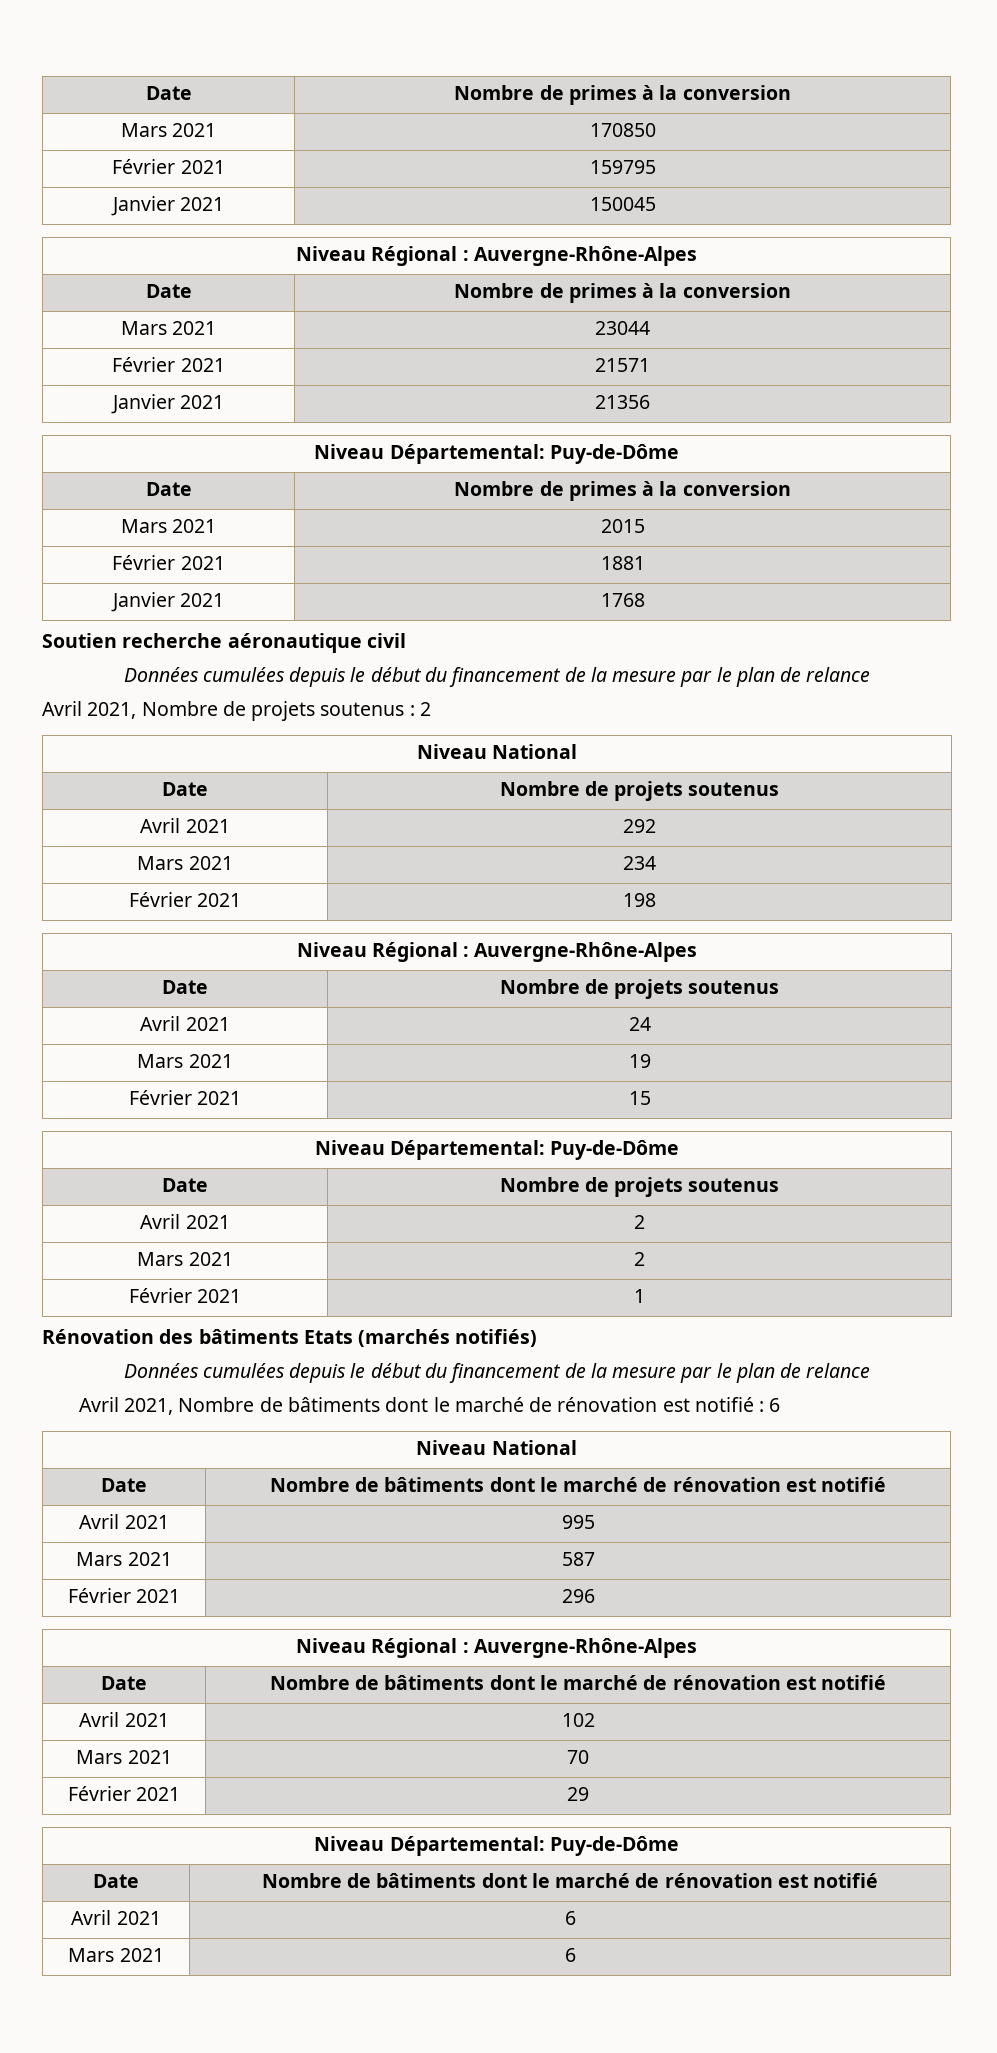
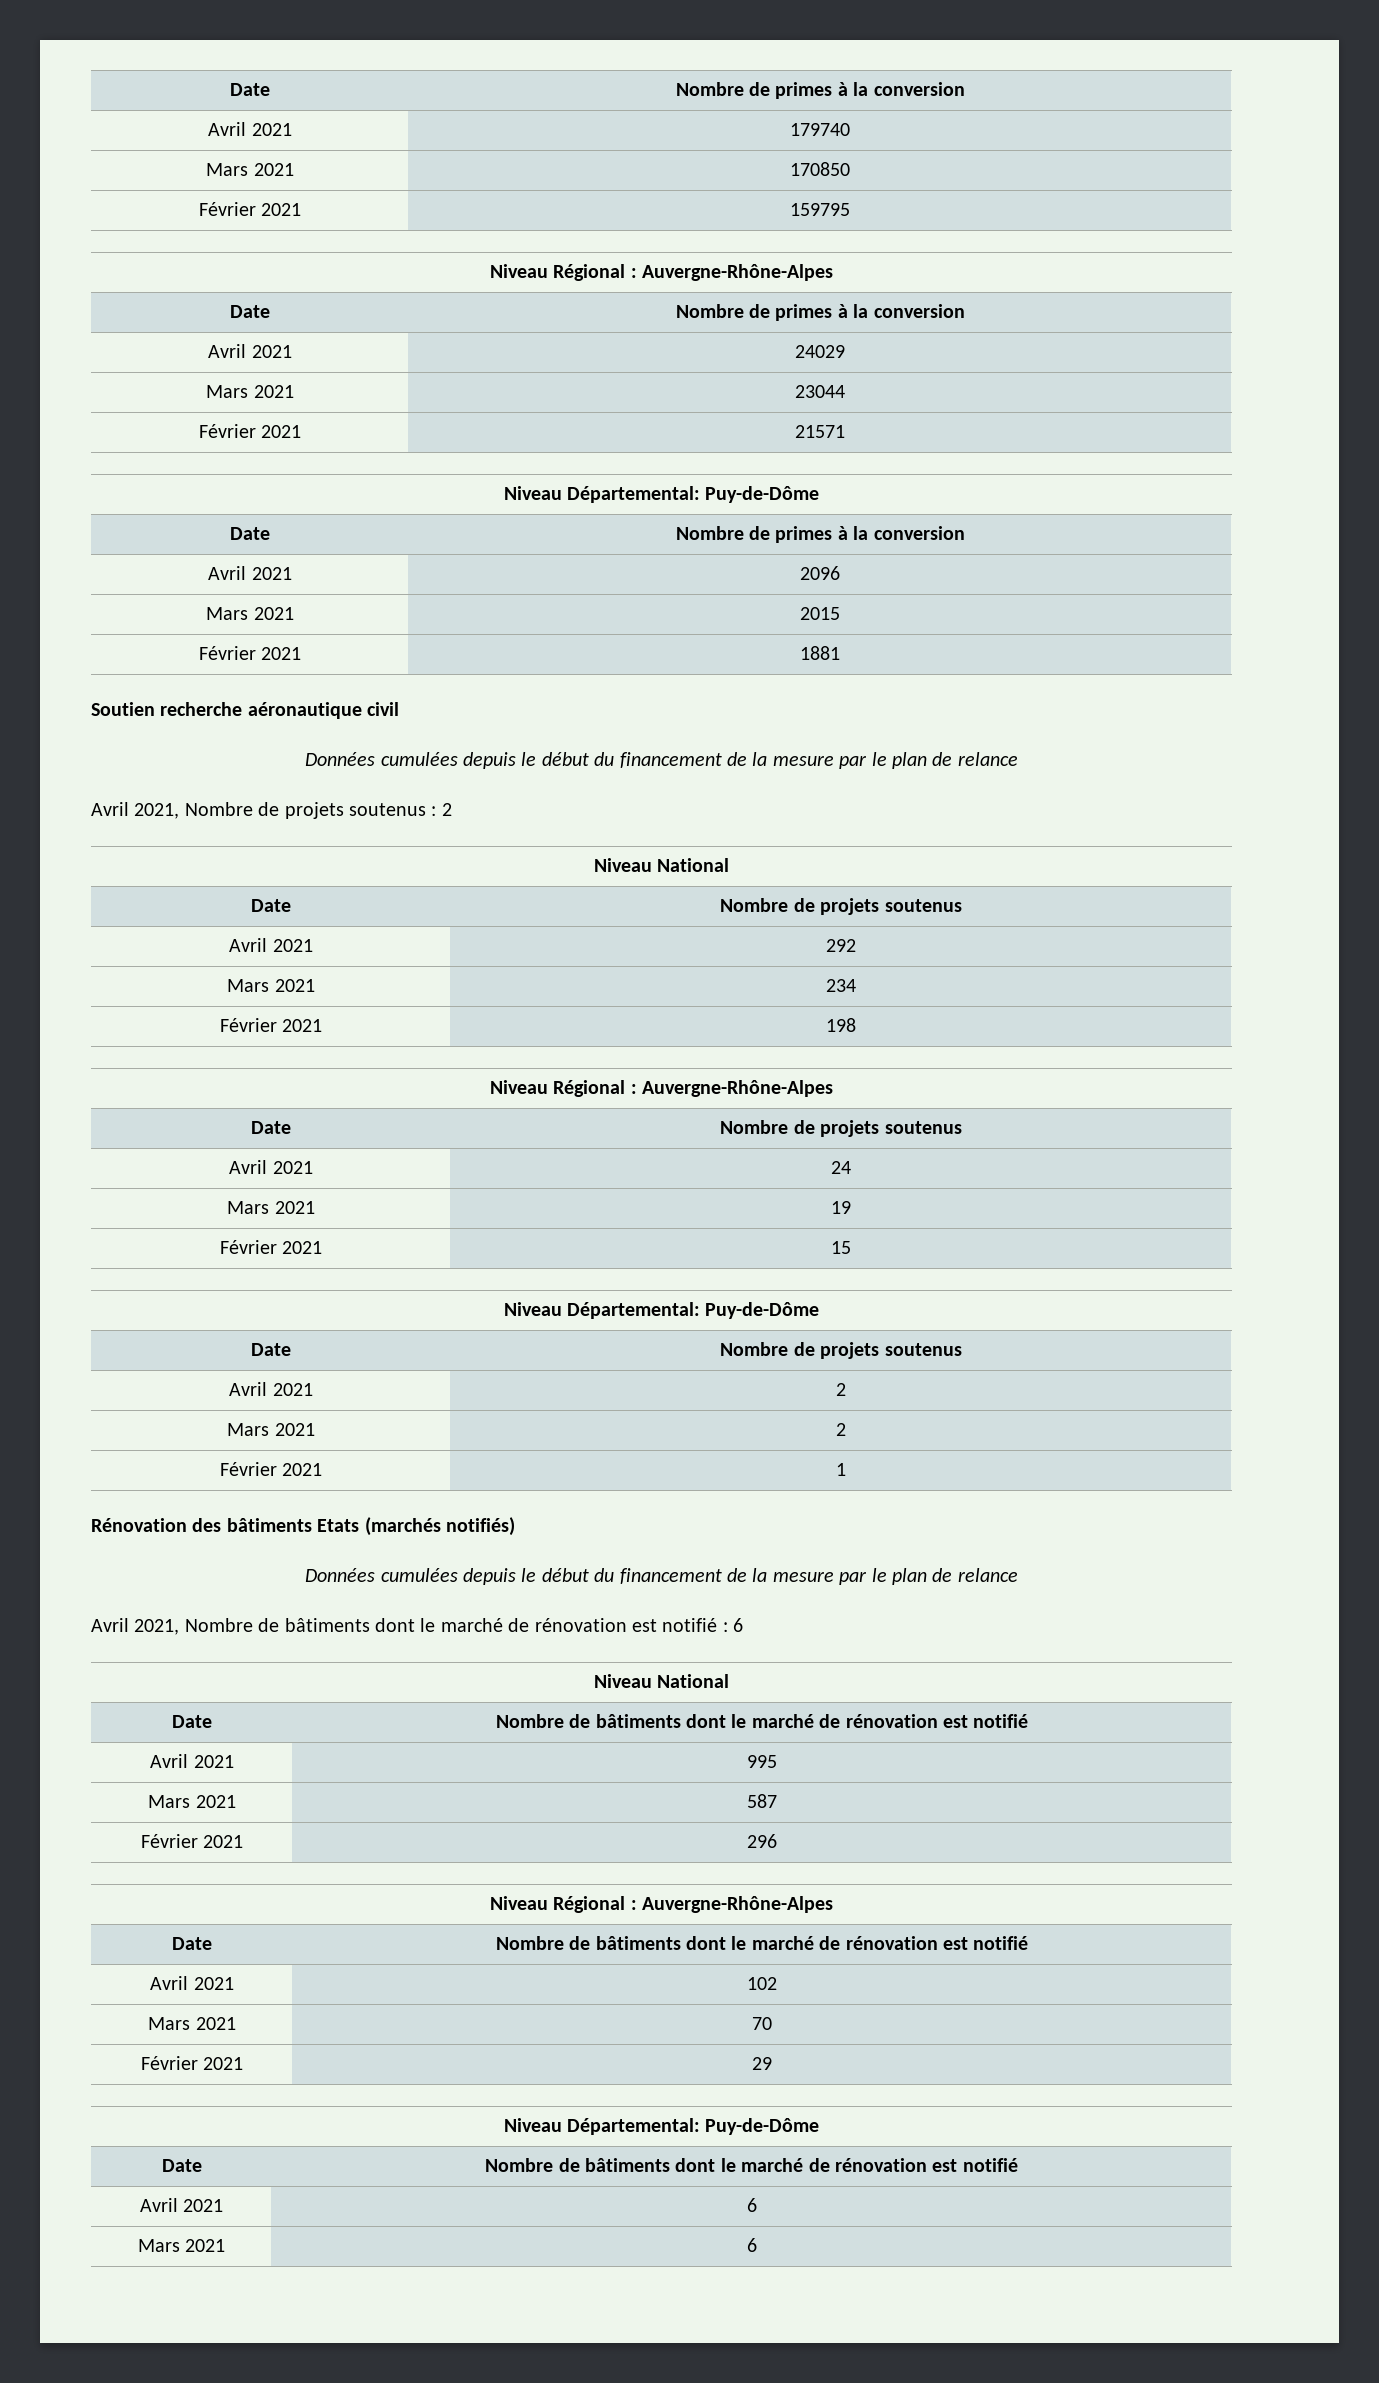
[145,86,192,100] [454,85,791,105] Date | Nombre de primes à la conversion -> [230,83,270,96] [675,82,965,99] [208,122,292,136] [790,123,850,136] Date | Nombre de primes à la conversion // Avril 2021 | 179740
[110,196,225,216] [589,197,656,211] // Janvier 2021 | 150045 -> (850, 209) none
(791, 290) none -> [208,344,292,358] [795,345,845,358] // Avril 2021 | 24029
[110,394,225,414] [595,395,650,409] // Janvier 2021 | 21356 -> (845, 431) none
(791, 488) none -> [208,566,292,580] [800,566,840,580] // Avril 2021 | 2096
[110,592,225,612] [600,593,645,607] // Janvier 2021 | 1768 -> (840, 653) none

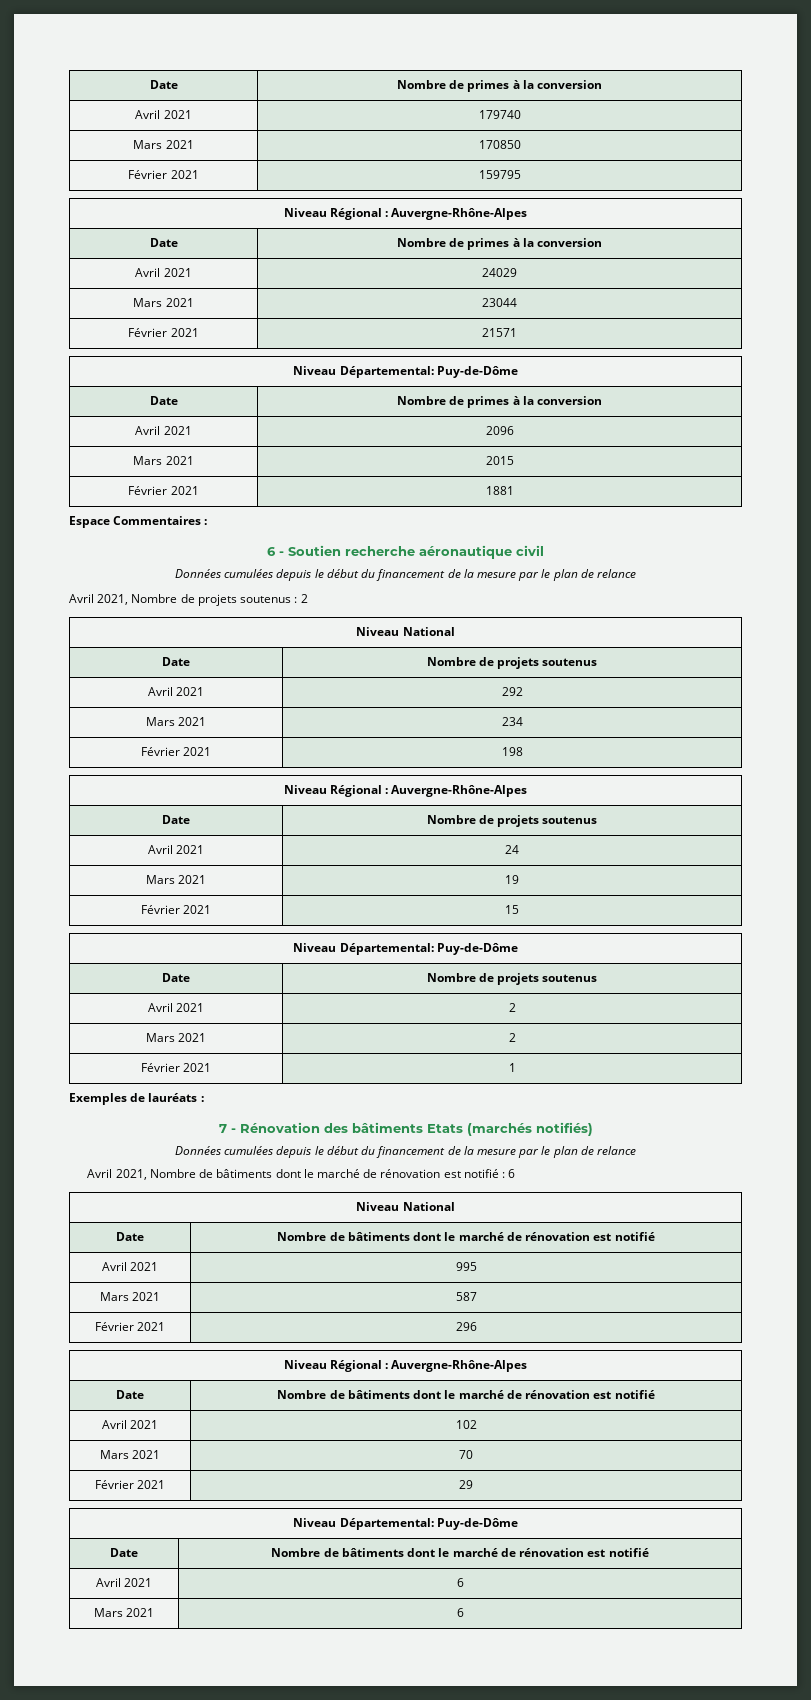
(840, 653) none -> [69,516,208,528] [267,547,284,556] Espace Commentaires : // 6 -
(846, 1469) none -> [69,1093,204,1105] [218,1124,236,1133] Exemples de lauréats : // 7 -

